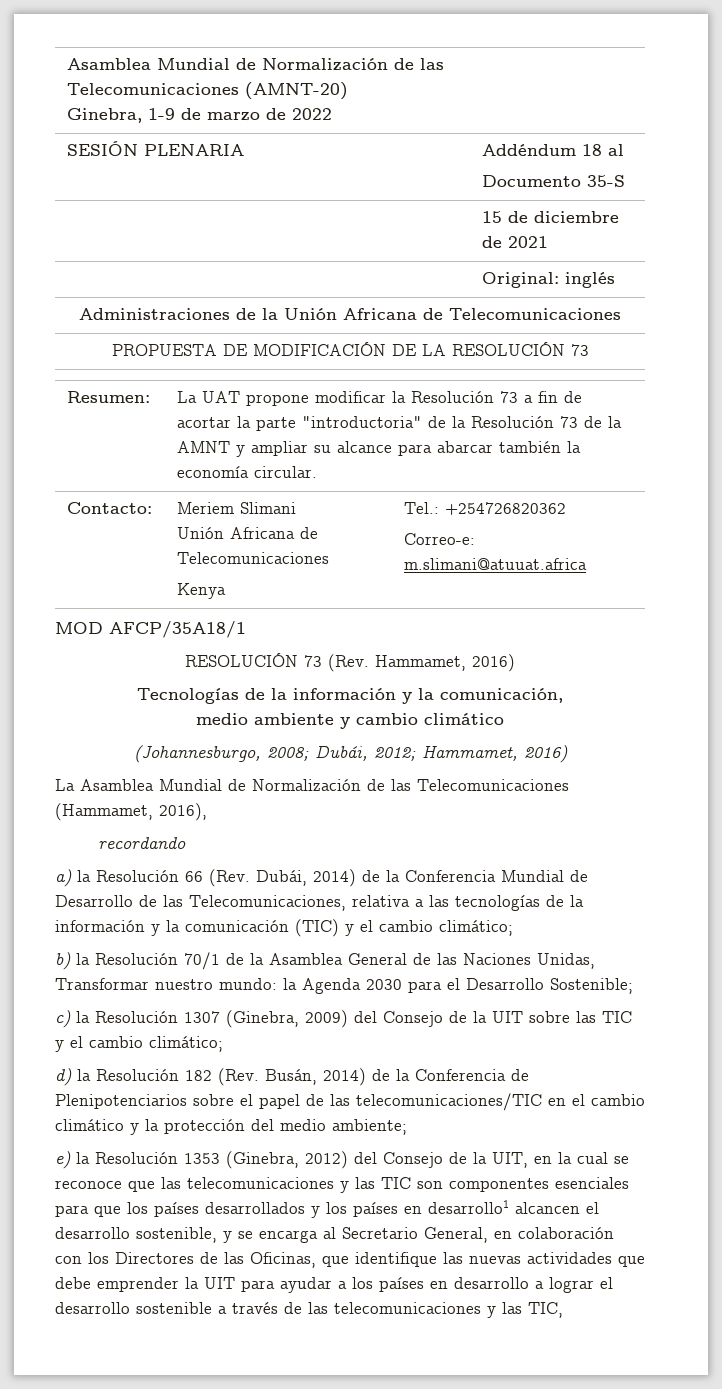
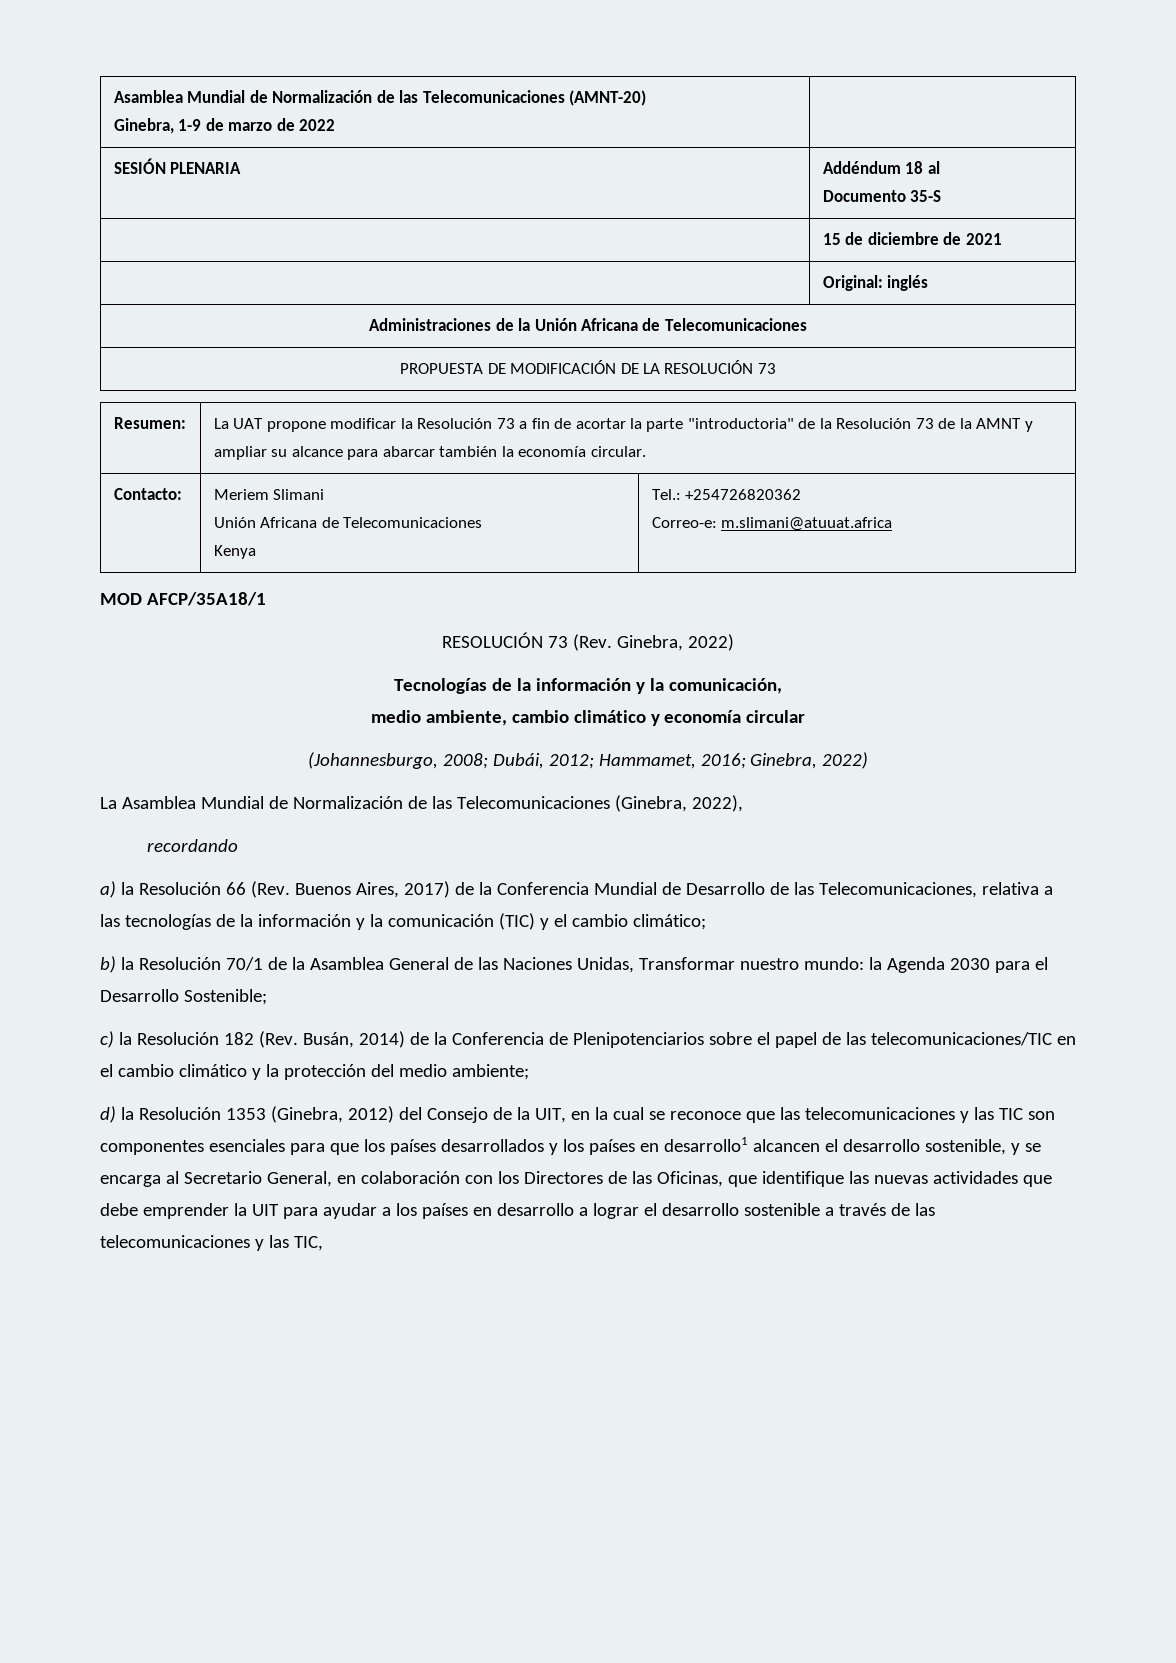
[375,654,515,672] Hammamet, 2016) -> [616,634,734,651] Ginebra, 2022)
[254,713,504,729] ambiente y cambio climático -> [425,710,806,726] ambiente, cambio climático y economía circular
[523,745,568,763] 2016) -> [700,752,869,769] 2016; Ginebra, 2022)
[55,803,207,821] (Hammamet, 2016), -> [614,795,743,812] (Ginebra, 2022),
[256,869,356,887] Dubái, 2014) -> [294,881,450,898] Buenos Aires, 2017)
[184,1010,632,1028] [55,1036,223,1052] [55,1068,179,1086] 1307 (Ginebra, 2009) del Consejo de la UIT sobre las TIC y el cambio climático; // d) la Resolución -> (219, 1038) none
[55,1151,71,1169] e) -> [100,1106,116,1123] d)

